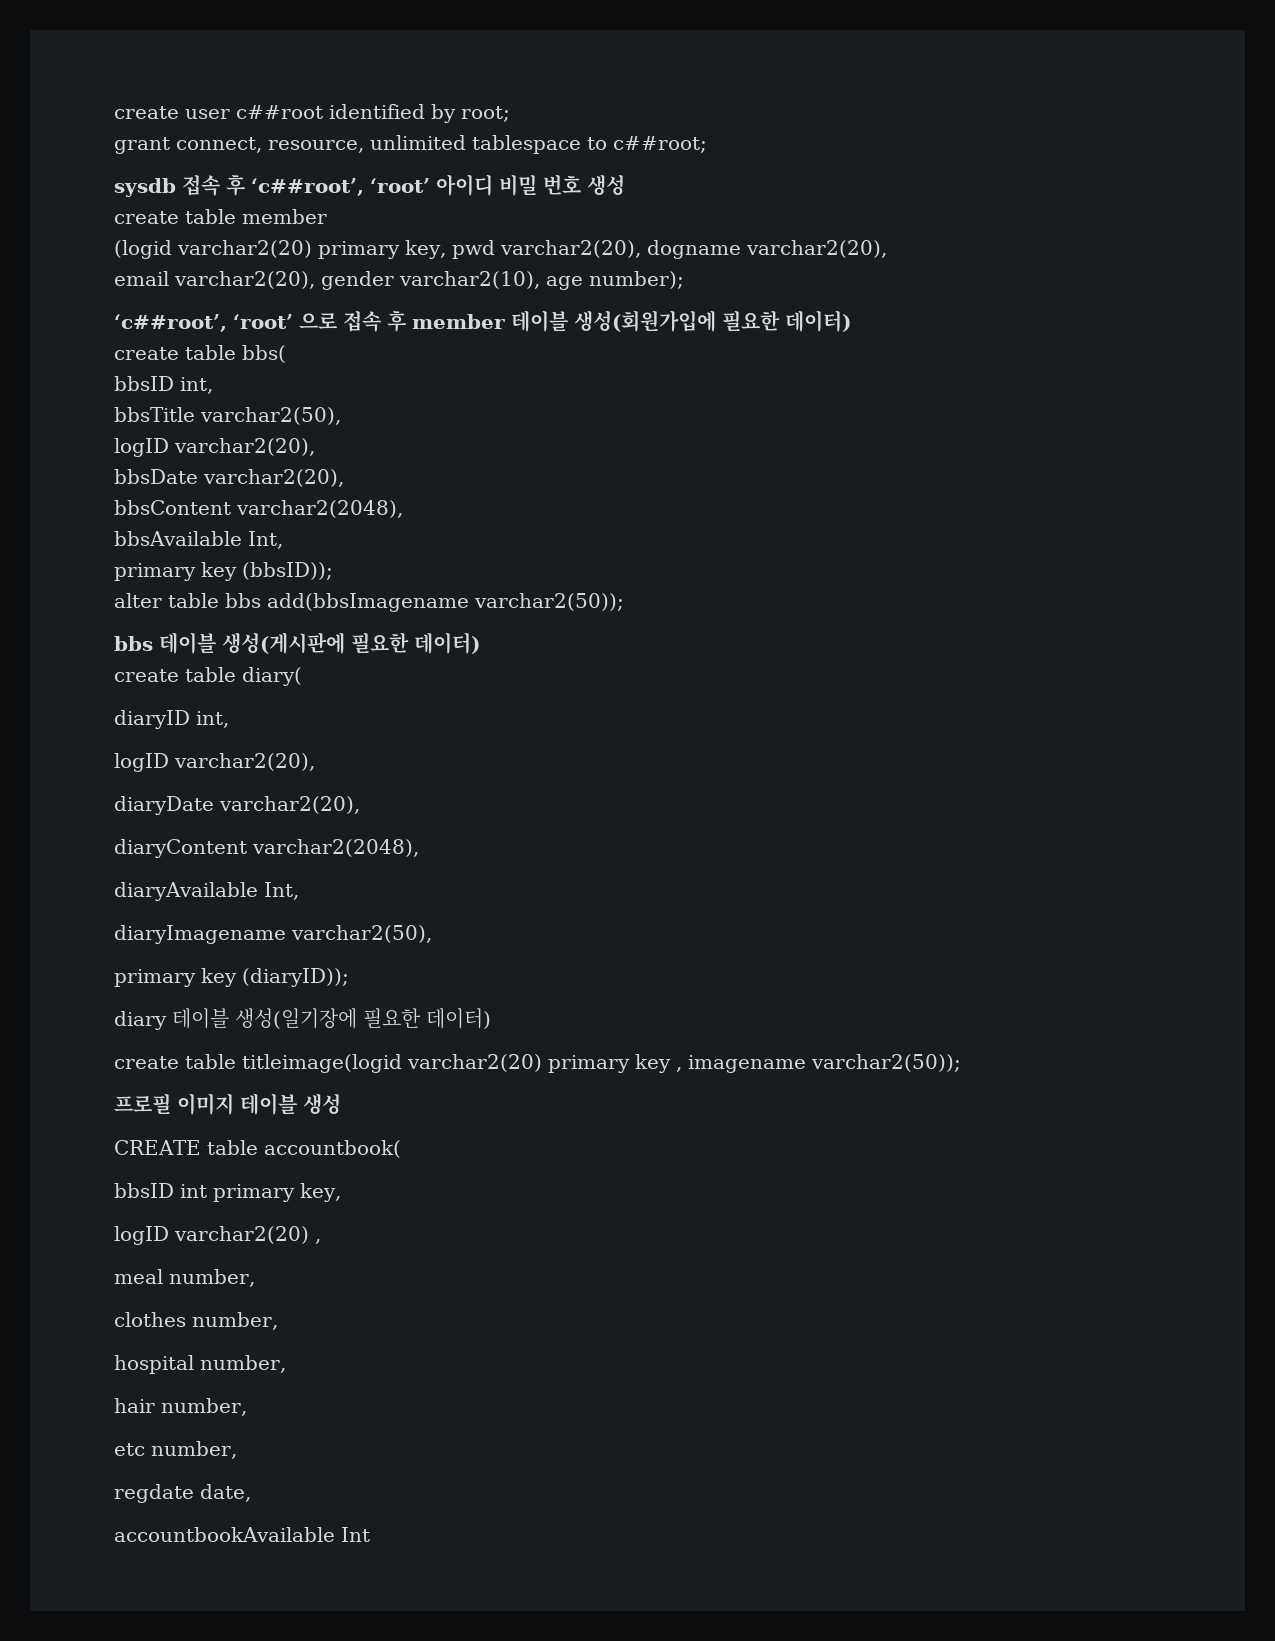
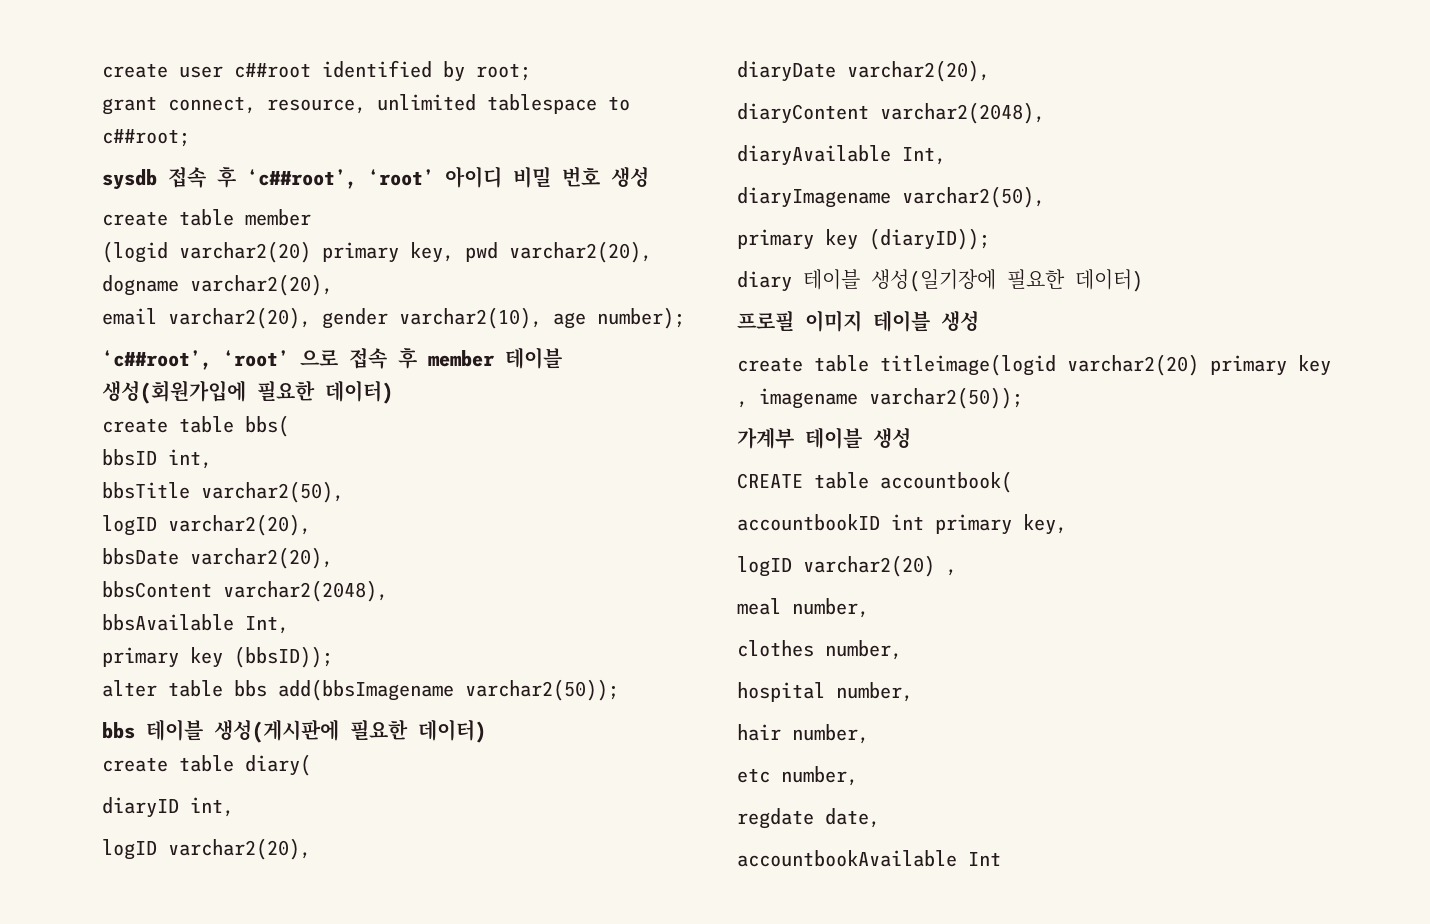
(491, 1018) none -> [737,310,979,332] // 프로필 이미지 테이블 생성
[114,1093,234,1115] 프로필 이미지 -> [737,427,794,449] 가계부
[114,1183,174,1198] bbsID -> [737,514,880,531] accountbookID

